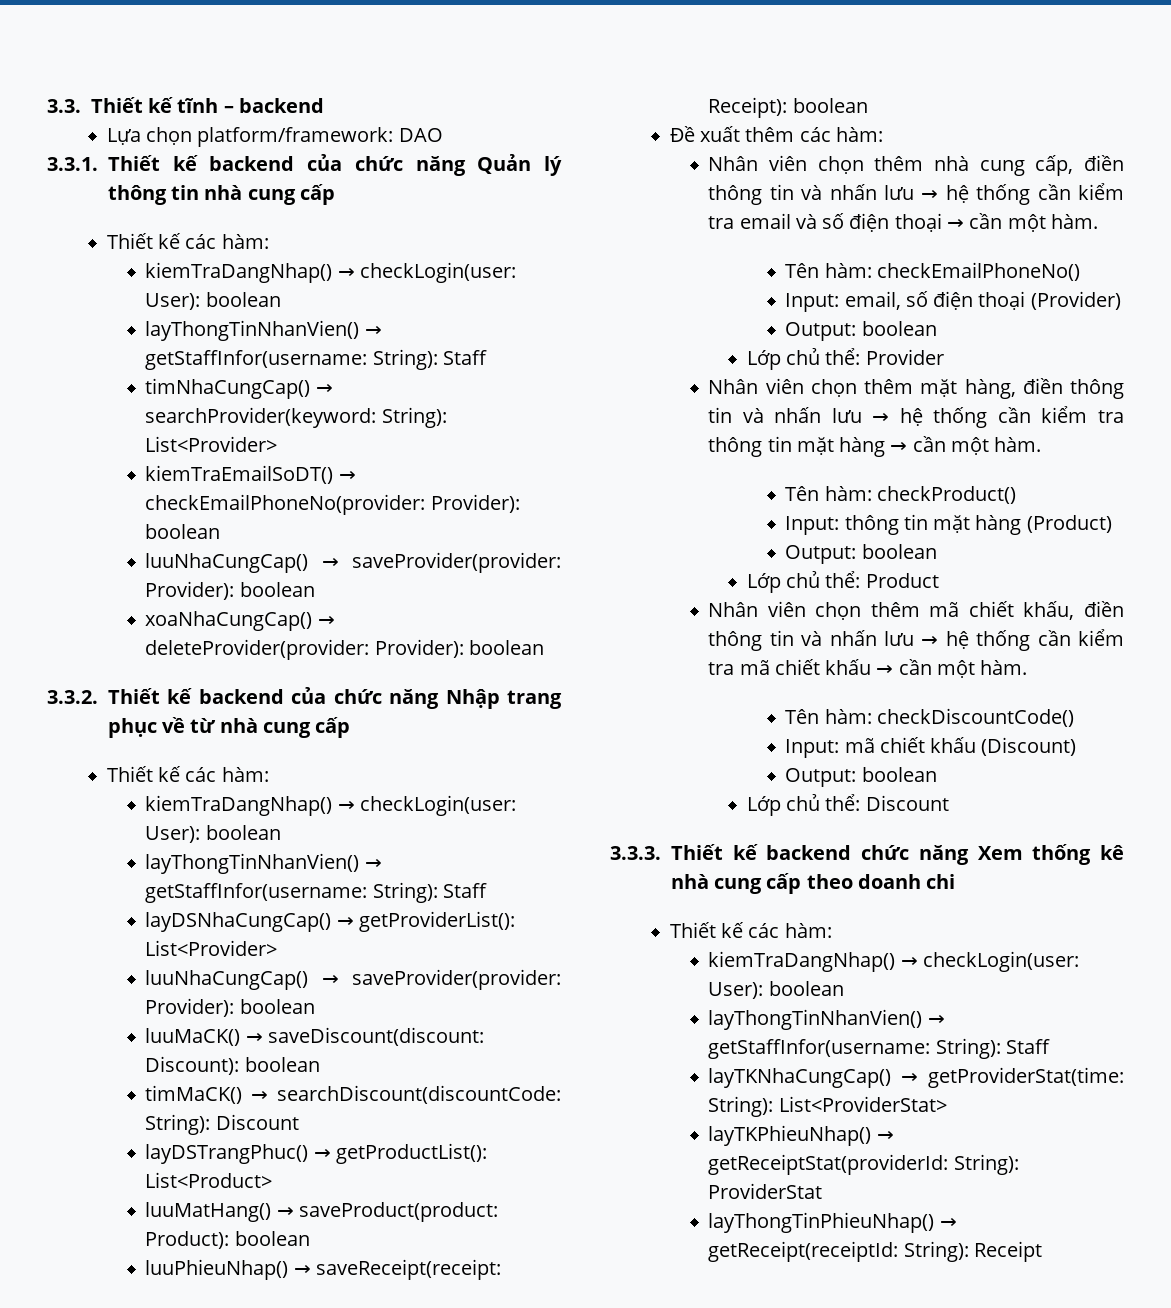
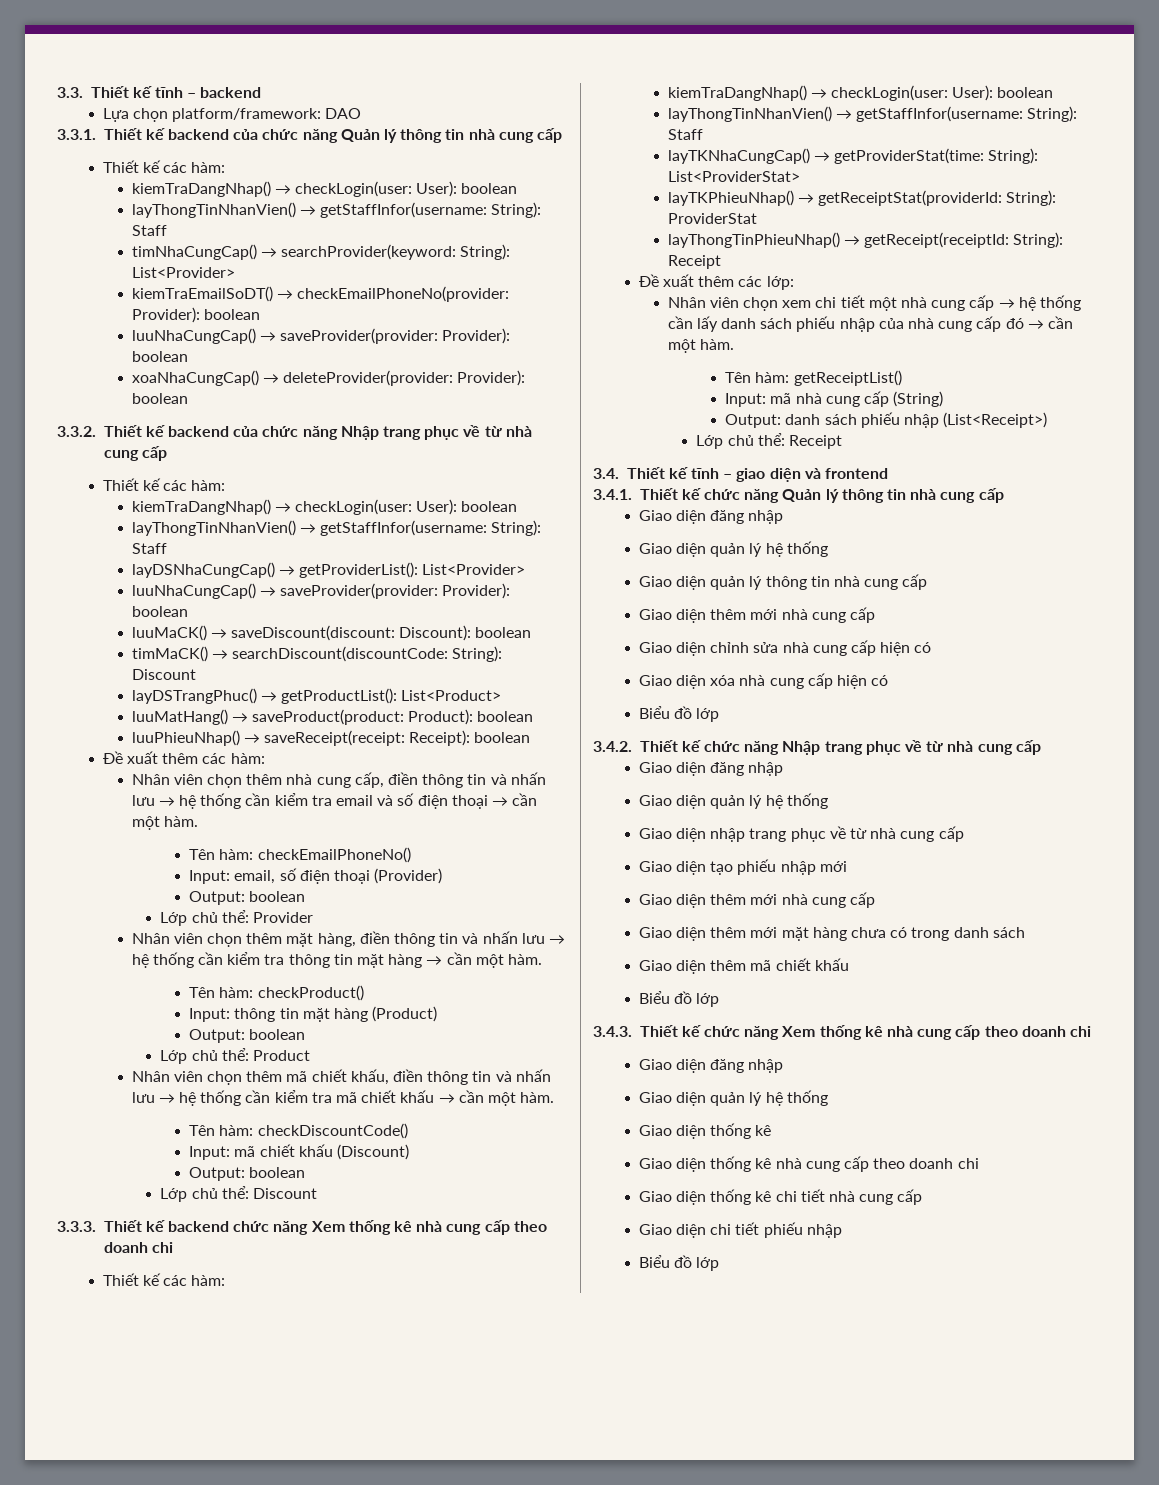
(1042, 1251) none -> [638,274,794,290] [667,295,1081,311] [667,316,1073,332] [667,339,734,353] [725,370,902,386] [725,391,944,407] [725,412,1048,428] [696,433,842,449] [593,467,889,482] [593,488,1004,503] [638,510,784,524] [638,541,828,557] [638,574,928,590] [638,607,875,623] [638,640,932,656] [638,673,889,689] [638,706,720,722] [593,740,1041,755] [638,762,784,776] [638,793,828,809] [638,826,964,842] [638,859,847,875] [638,892,875,908] [638,927,1025,941] [638,958,849,974] [638,991,720,1007] [593,1025,1091,1040] [638,1059,784,1073] [638,1090,828,1106] [638,1123,772,1139] [638,1156,979,1172] [638,1189,923,1205] [638,1222,842,1238] [638,1255,720,1271] // Đề xuất thêm các lớp: // Nhân viên chọn xem chi tiết một nhà cung cấp → hệ thống cần lấy danh sách phiếu nhập của nhà cung cấp đó → cần một hàm. // Tên hàm: getReceiptList() // Input: mã nhà cung cấp (String) // Output: danh sách phiếu nhập (List<Receipt>) // Lớp chủ thể: Receipt // 3.4. Thiết kế tĩnh – giao diện và frontend // 3.4.1. Thiết kế chức năng Quản lý thông tin nhà cung cấp // Giao diện đăng nhập // Giao diện quản lý hệ thống // Giao diện quản lý thông tin nhà cung cấp // Giao diện thêm mới nhà cung cấp // Giao diện chỉnh sửa nhà cung cấp hiện có // Giao diện xóa nhà cung cấp hiện có // Biểu đồ lớp // 3.4.2. Thiết kế chức năng Nhập trang phục về từ nhà cung cấp // Giao diện đăng nhập // Giao diện quản lý hệ thống // Giao diện nhập trang phục về từ nhà cung cấp // Giao diện tạo phiếu nhập mới // Giao diện thêm mới nhà cung cấp // Giao diện thêm mới mặt hàng chưa có trong danh sách // Giao diện thêm mã chiết khấu // Biểu đồ lớp // 3.4.3. Thiết kế chức năng Xem thống kê nhà cung cấp theo doanh chi // Giao diện đăng nhập // Giao diện quản lý hệ thống // Giao diện thống kê // Giao diện thống kê nhà cung cấp theo doanh chi // Giao diện thống kê chi tiết nhà cung cấp // Giao diện chi tiết phiếu nhập // Biểu đồ lớp

